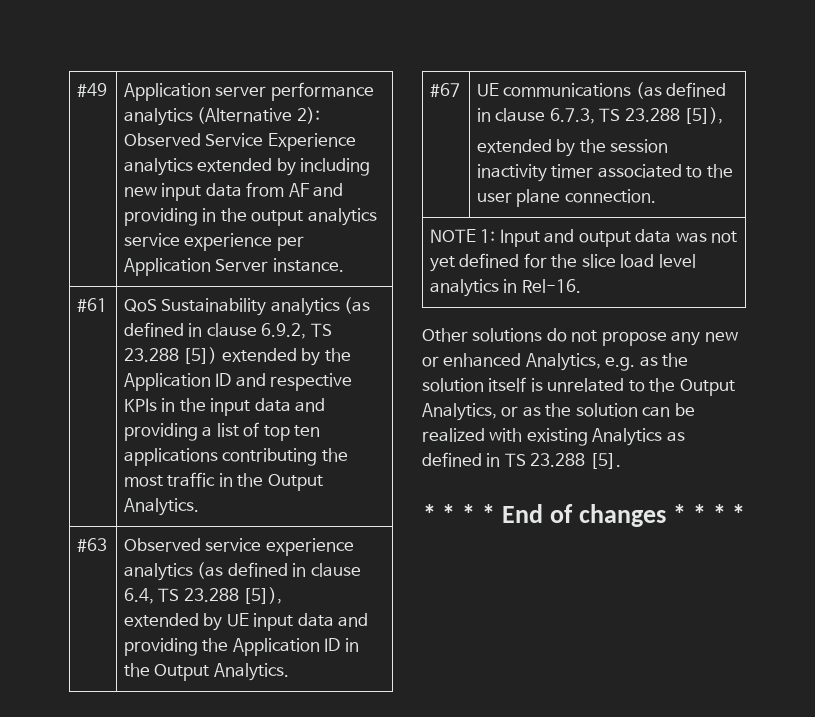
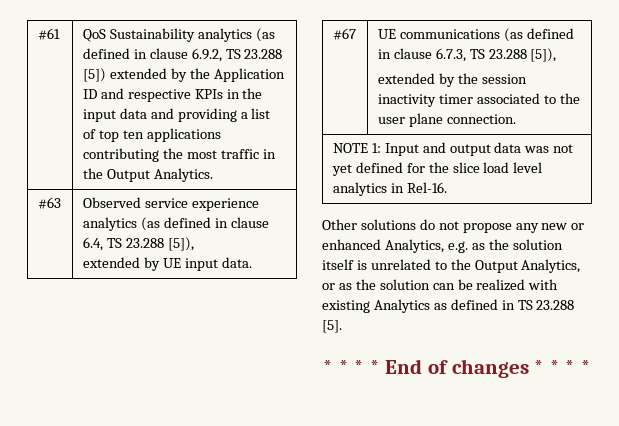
[77,83,108,97] [124,82,374,101] [124,107,320,126] [124,133,356,151] [124,158,371,176] [124,182,344,201] [124,208,377,226] [124,233,304,251] [124,258,344,276] #49 | Application server performance analytics (Alternative 2): Observed Service Experience analytics extended by including new input data from AF and providing in the output analytics service experience per Application Server instance. // -> (37, 34) none
[297,613,369,627] [124,638,359,656] [124,663,289,681] data and providing the Application ID in the Output Analytics. -> [221,257,252,268] data.

